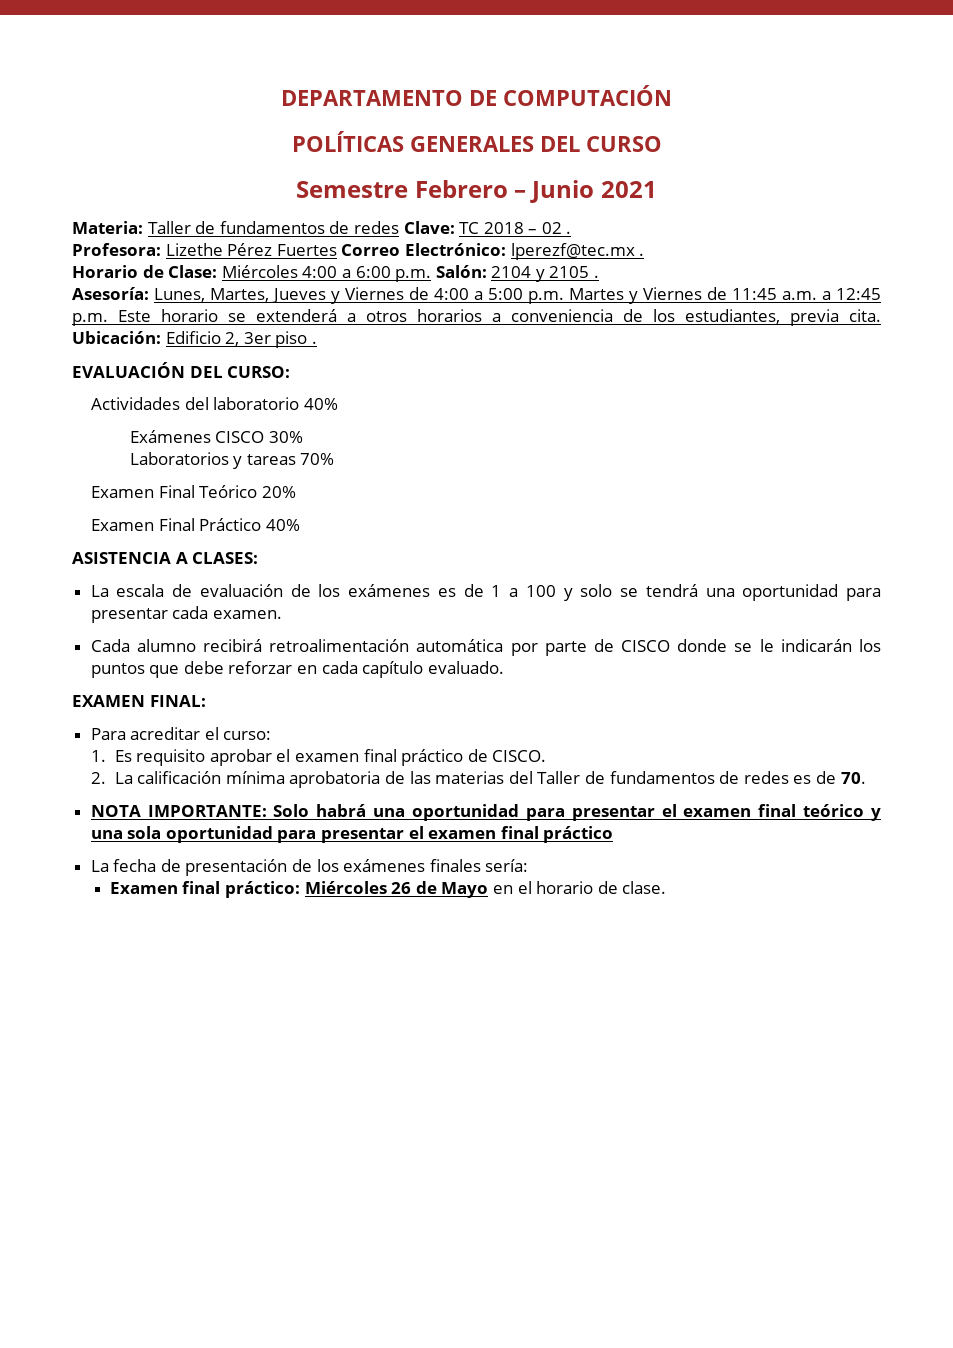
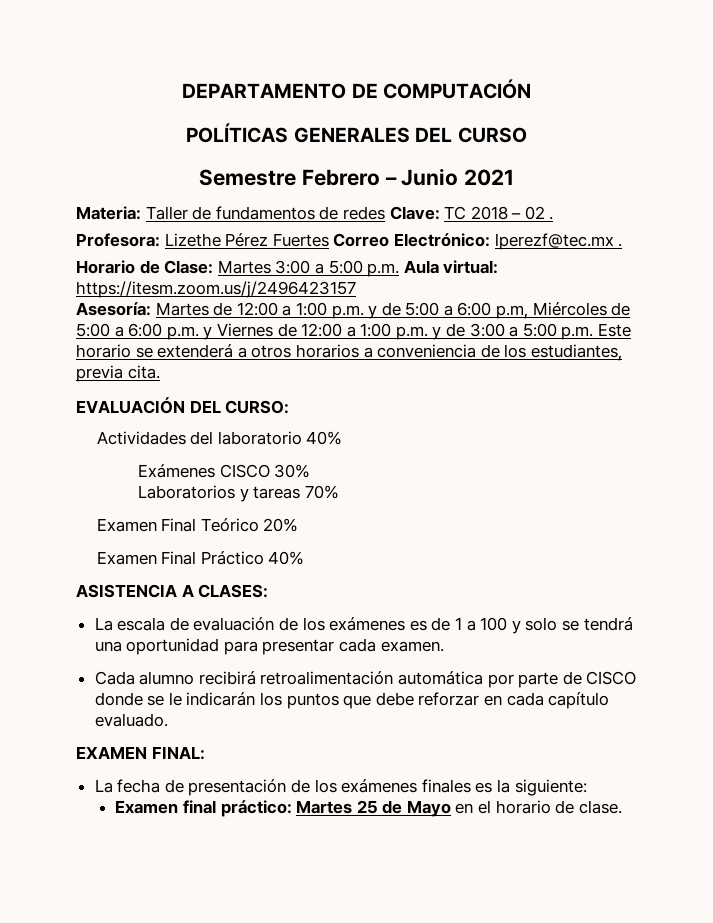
[221,265,600,282] [72,287,881,304] Miércoles 4:00 a 6:00 p.m. Salón: 2104 y 2105 . // Asesoría: Lunes, Martes, Jueves y Viernes de 4:00 a 5:00 p.m. Martes y Viernes de 11:45 a.m. a 12:45 -> [217,260,499,277] [76,281,356,298] [76,302,631,319] [76,323,557,340] Martes 3:00 a 5:00 p.m. Aula virtual: https://itesm.zoom.us/j/2496423157 // Asesoría: Martes de 12:00 a 1:00 p.m. y de 5:00 a 6:00 p.m, Miércoles de 5:00 a 6:00 p.m. y Viernes de 12:00 a 1:00 p.m. y de 3:00 a 5:00
[72,331,317,348] Ubicación: Edificio 2, 3er piso . -> (160, 372) none
[90,727,272,740] [91,749,547,766] [91,771,866,788] [90,804,881,821] [90,826,614,843] // Para acreditar el curso: // 1. Es requisito aprobar el examen final práctico de CISCO. // 2. La calificación mínima aprobatoria de las materias del Taller de fundamentos de redes es de 70. // NOTA IMPORTANTE: Solo habrá una oportunidad para presentar el examen final teórico y una sola oportunidad para presentar el examen final práctico -> (205, 753) none
[485,859,529,872] sería: -> [475,779,587,796] es la siguiente:
[304,881,412,894] Miércoles 26 -> [296,800,378,814] Martes 25

